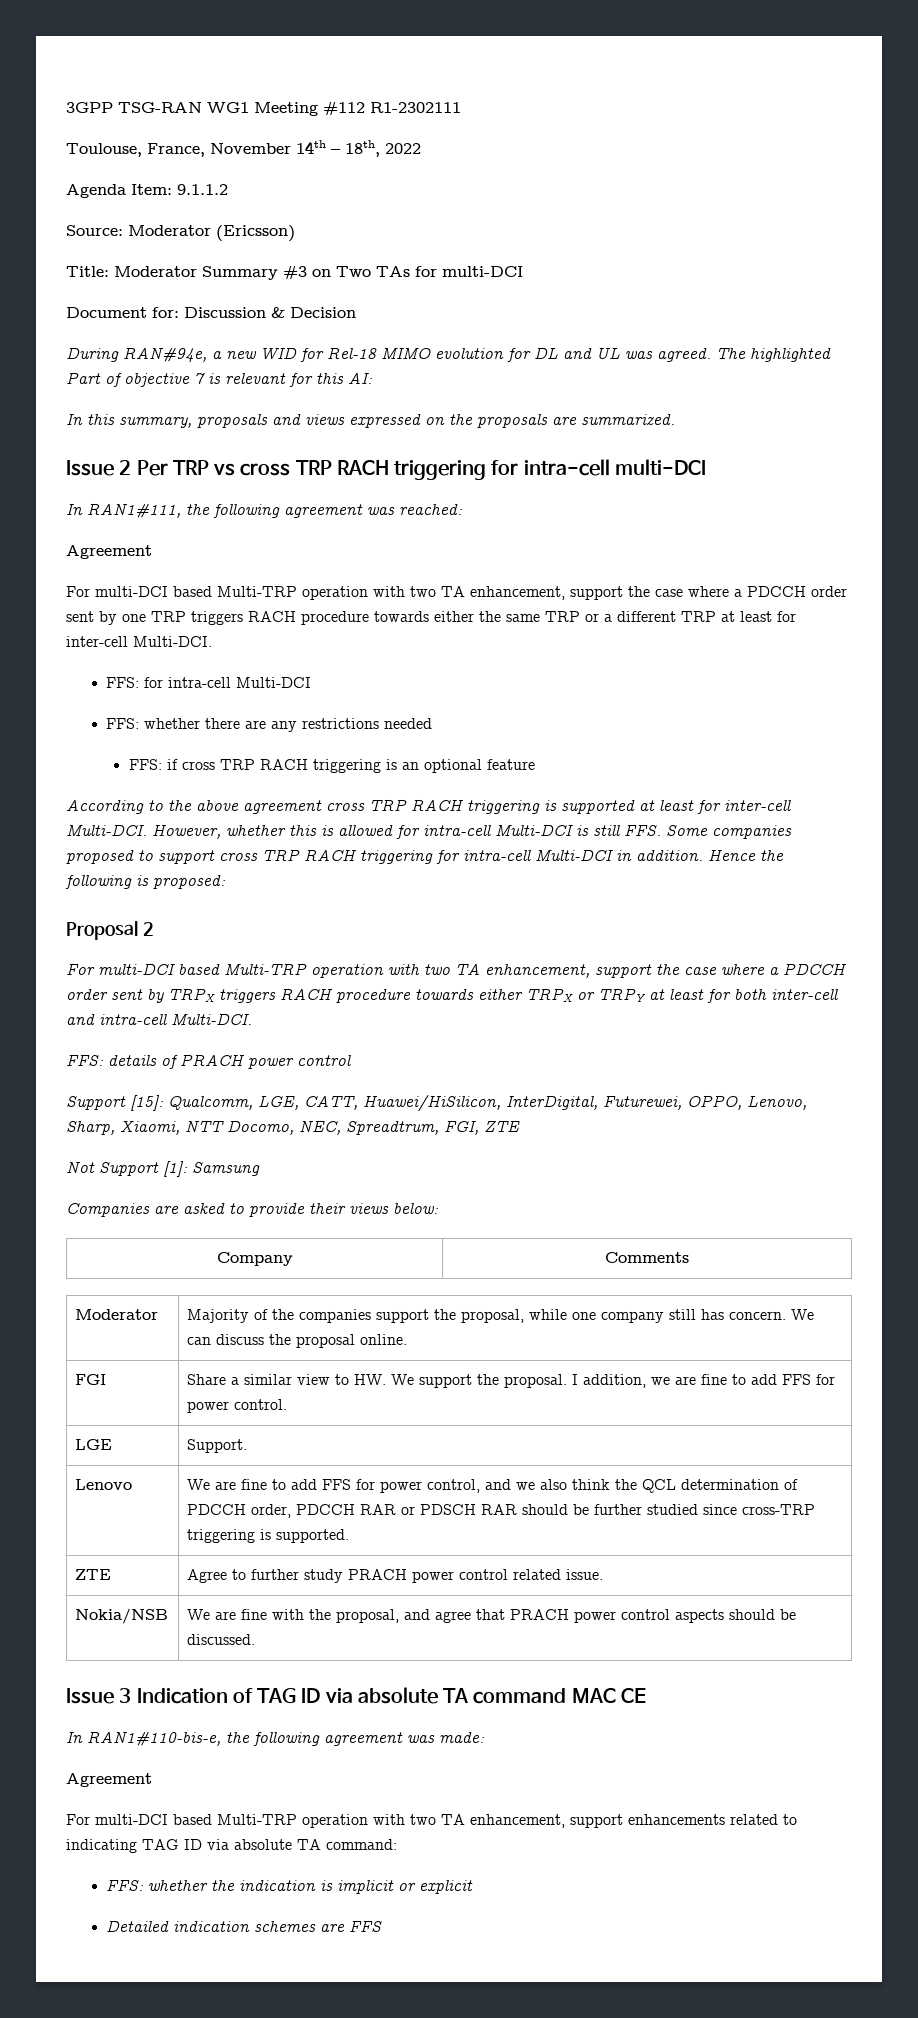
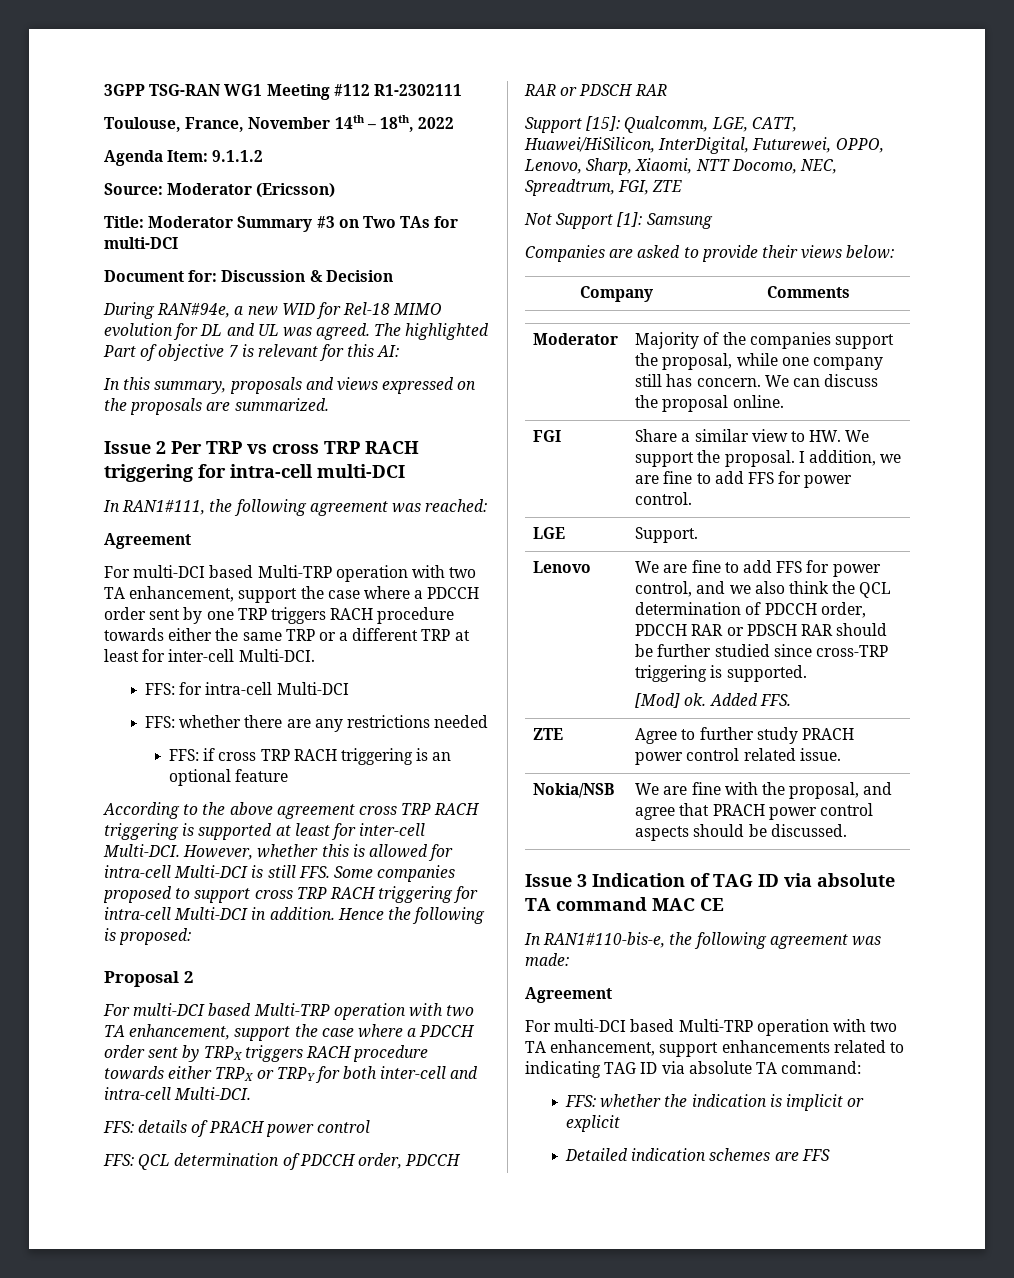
[649,989,704,1000] at least -> (315, 1074) none
(351, 1060) none -> [103,1153,462,1170] [524,84,667,96] // FFS: QCL determination of PDCCH order, PDCCH RAR or PDSCH RAR
(350, 1536) none -> [635,693,791,708] // [Mod] ok. Added FFS.

